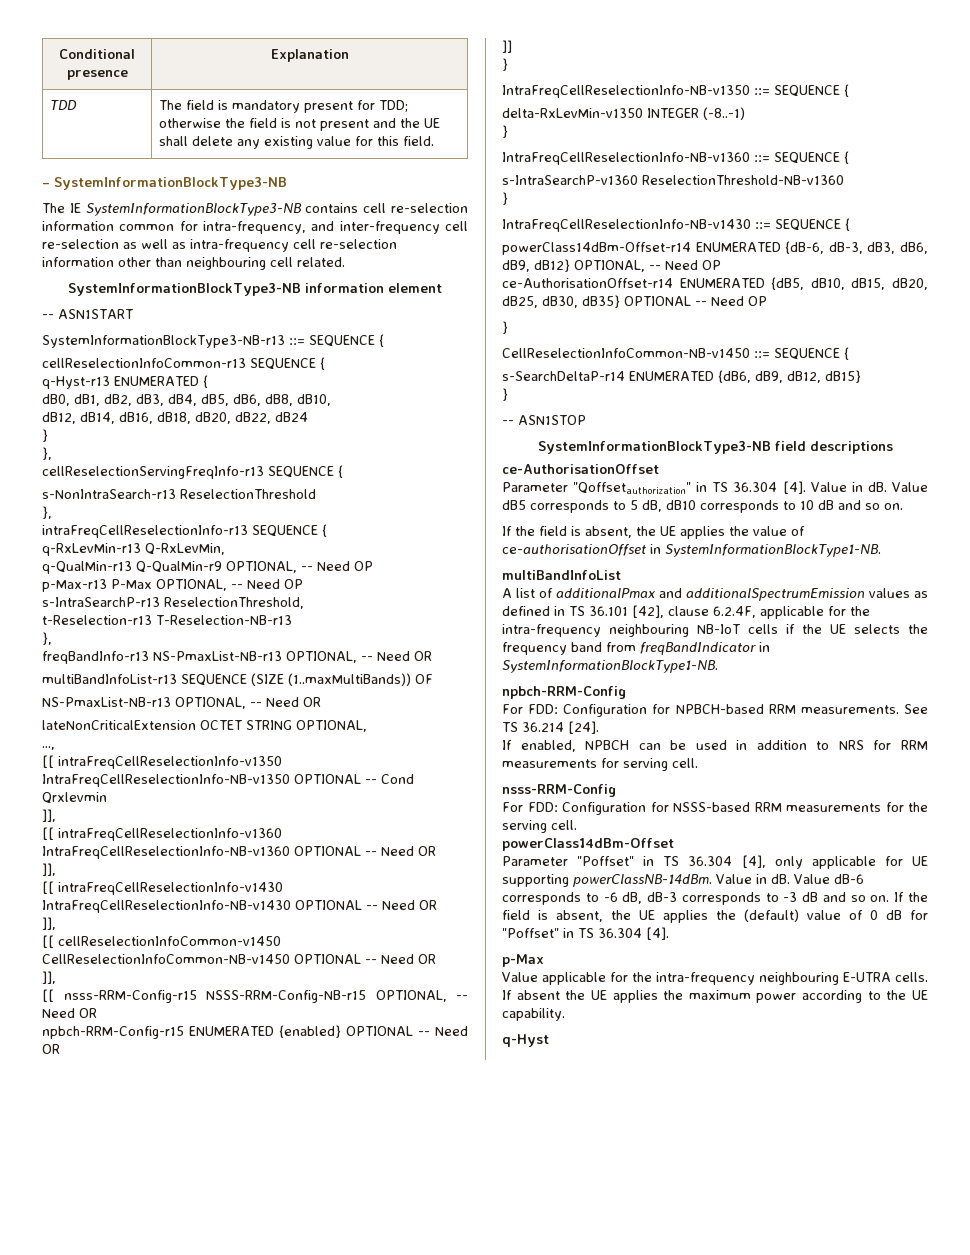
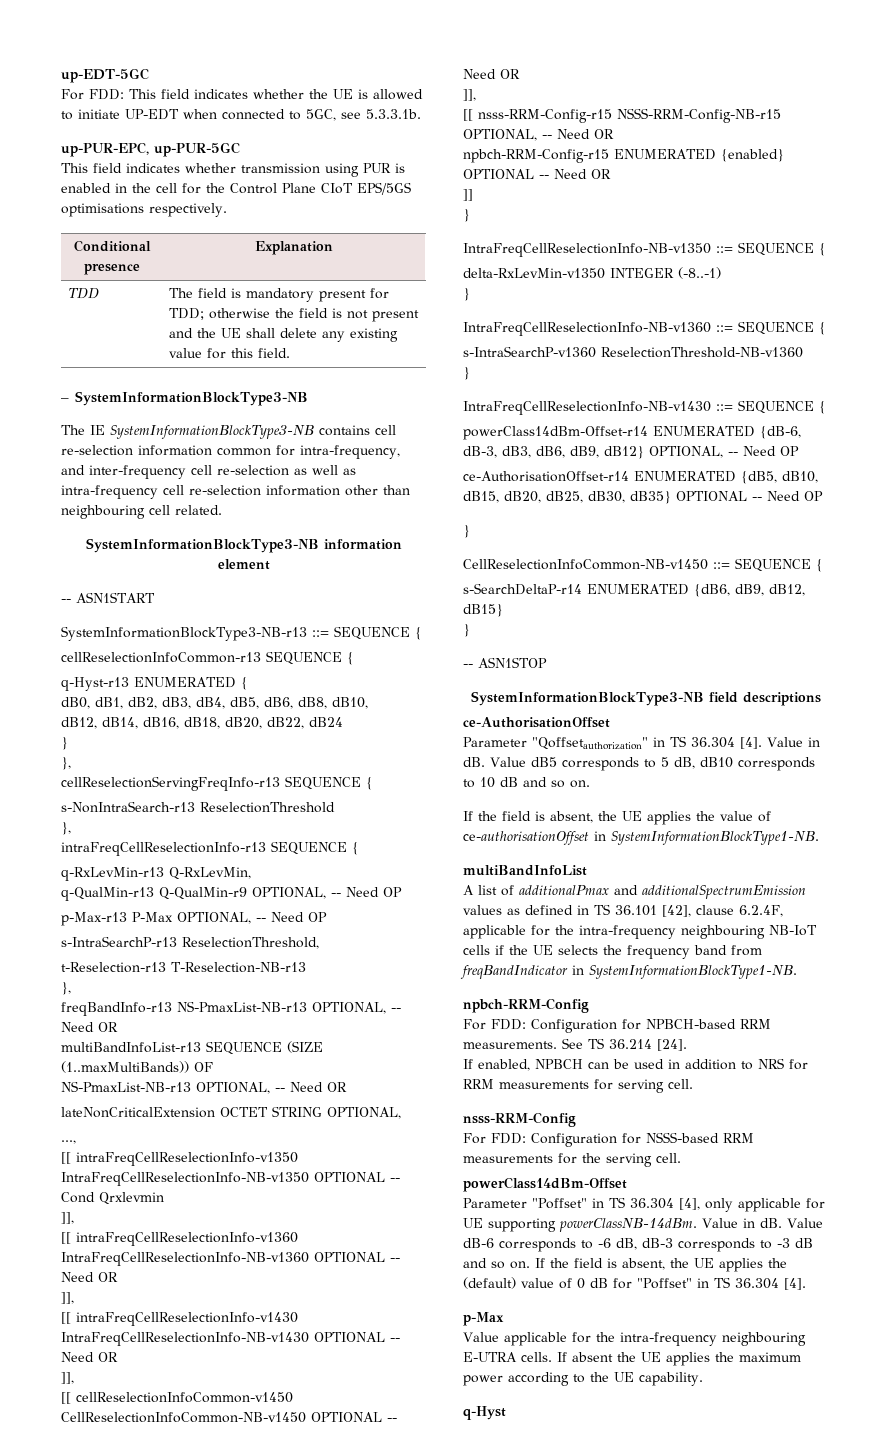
(59, 54) none -> [61,68,149,83] [61,89,423,100] [61,109,421,121] [61,142,240,157] [61,163,405,177] [61,182,411,195] [61,203,227,217] up-EDT-5GC // For FDD: This field indicates whether the UE is allowed to initiate UP-EDT when connected to 5GC, see 5.3.3.1b. // up-PUR-EPC, up-PUR-5GC // This field indicates whether transmission using PUR is enabled in the cell for the Control Plane CIoT EPS/5GS optimisations respectively. //

